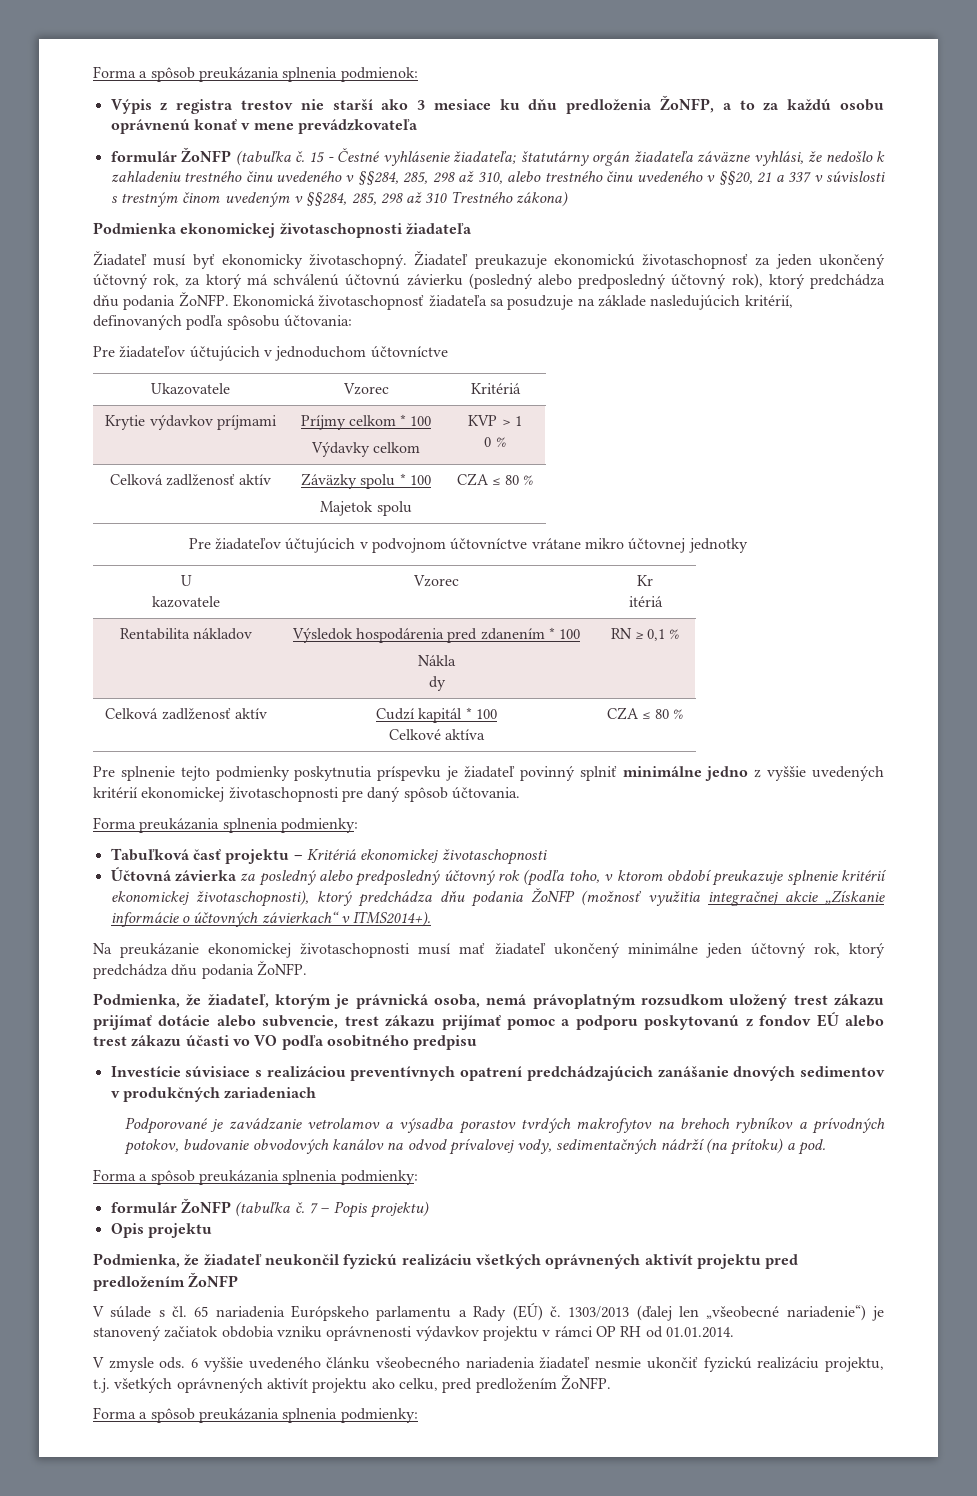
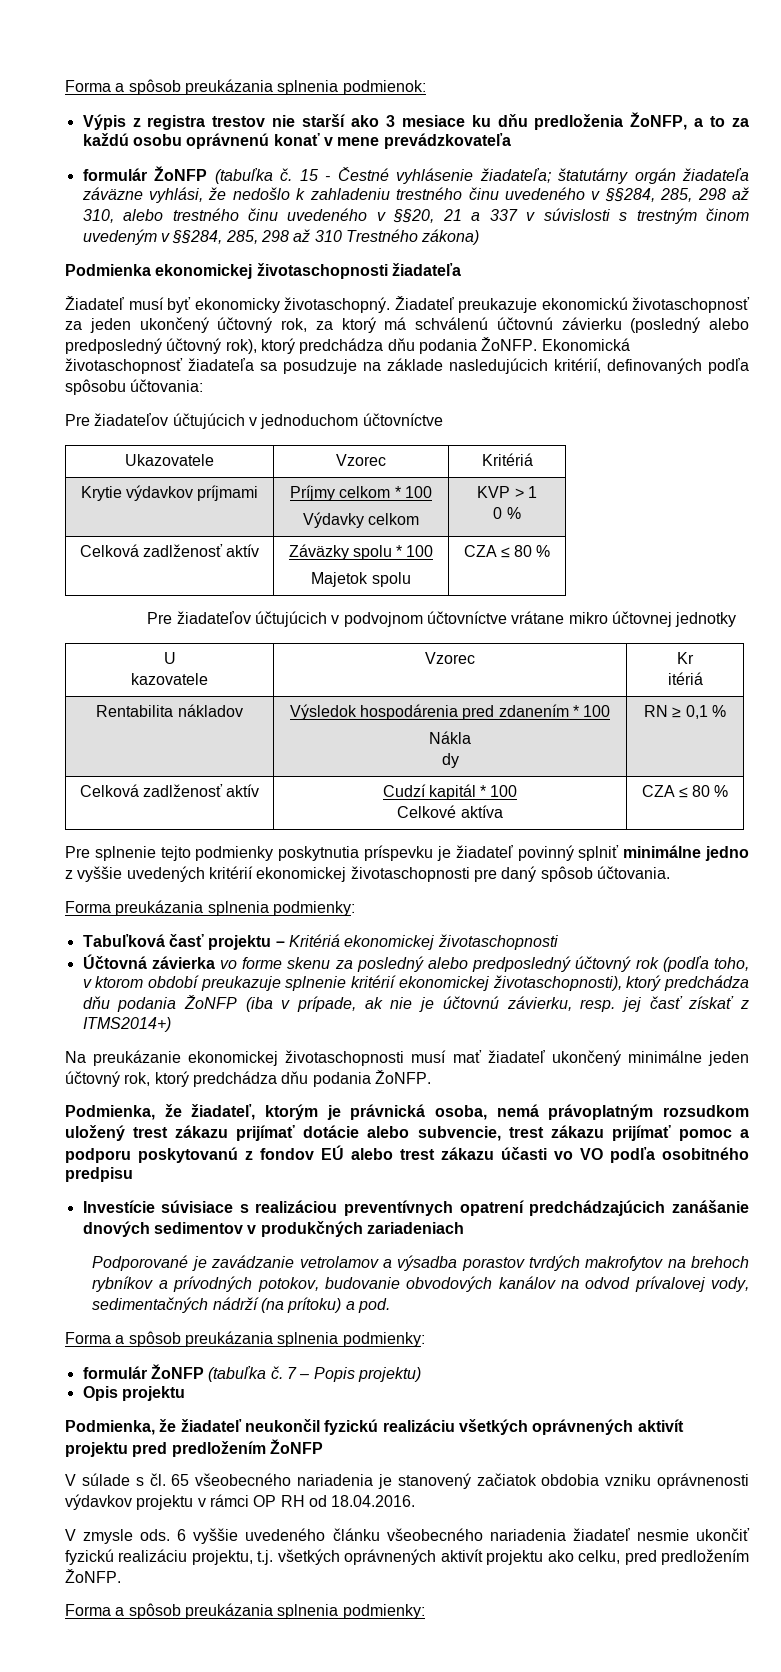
(237, 876) none -> [219,957,331,969] vo forme skenu
[581,890,885,906] [110,911,432,927] (možnosť využitia integračnej akcie „Získanie informácie o účtovných závierkach“ v ITMS2014+). -> [245,996,750,1012] [82,1017,171,1032] (iba v prípade, ak nie je účtovnú závierku, resp. jej časť získať z ITMS2014+)
[215,1303,866,1321] nariadenia Európskeho parlamentu a Rady (EÚ) č. 1303/2013 (ďalej len „všeobecné nariadenie“) -> [195,1473,374,1486] všeobecného nariadenia
[665,1327,734,1338] 01.01.2014. -> [331,1495,416,1507] 18.04.2016.

